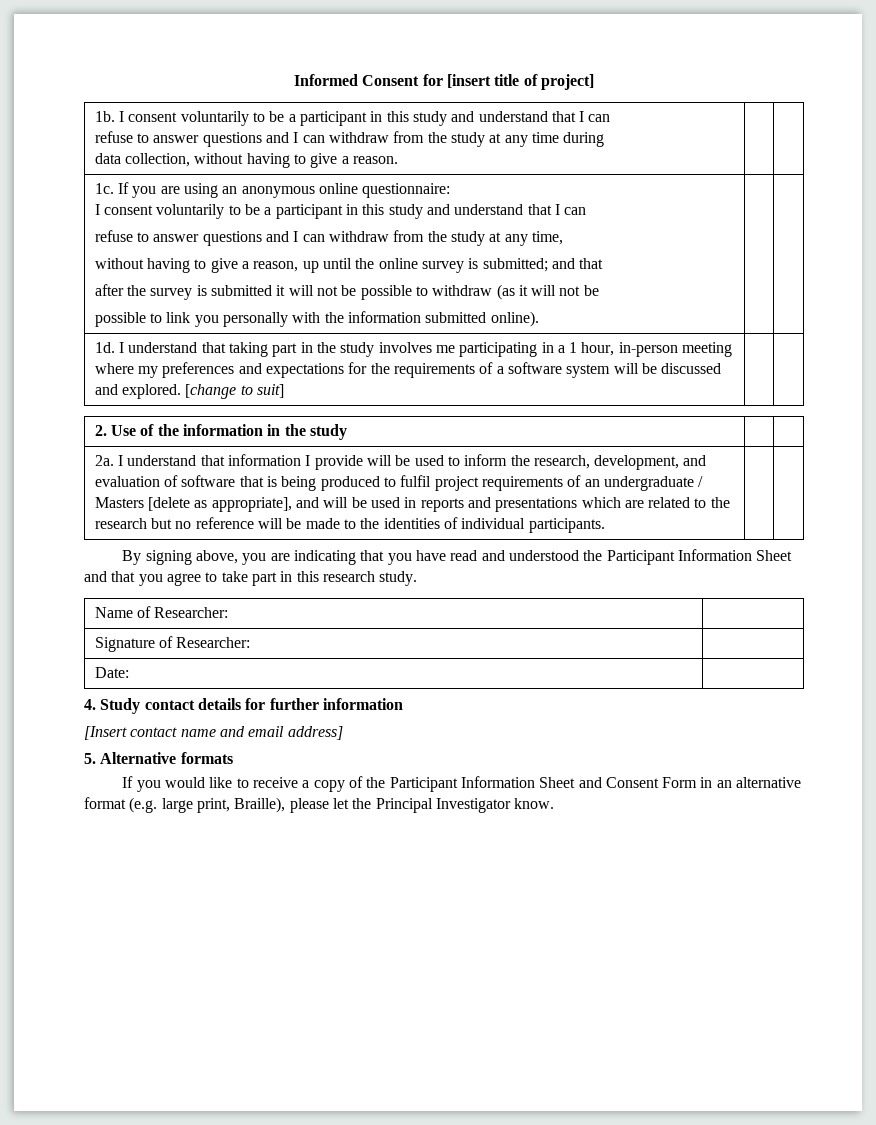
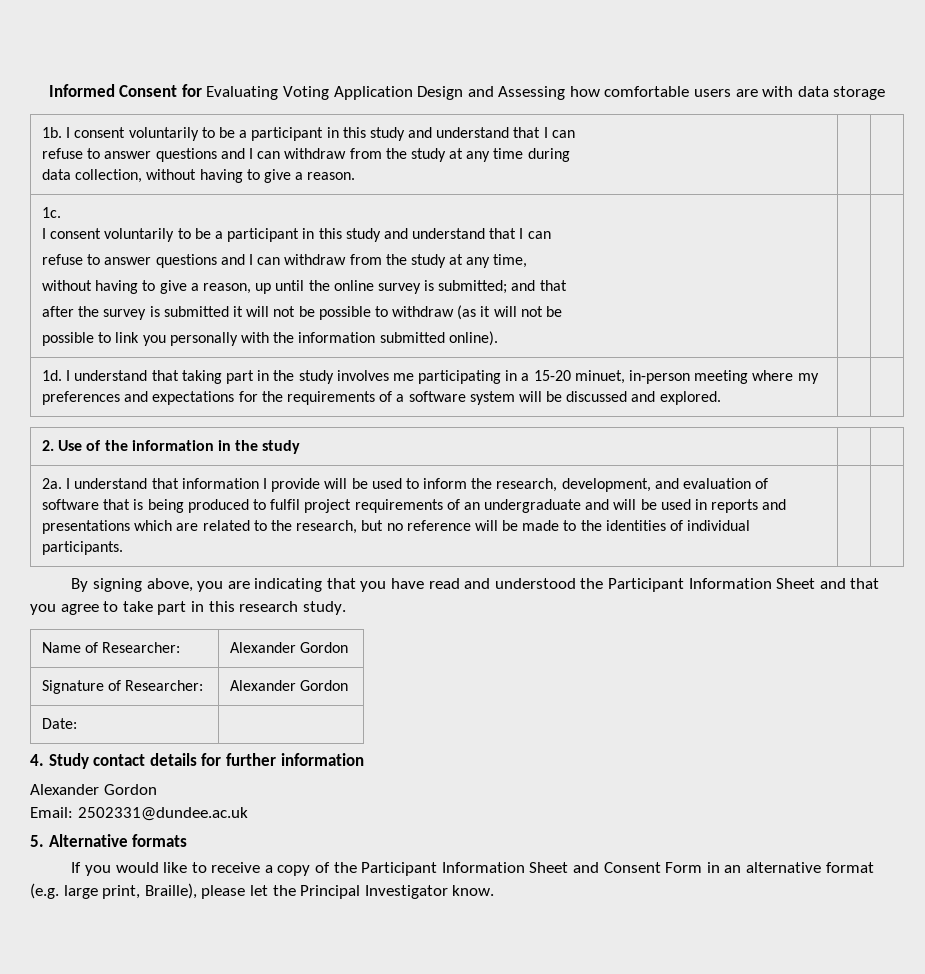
[446,74,594,90] [insert title of project] -> [206,86,886,100] Evaluating Voting Application Design and Assessing how comfortable users are with data storage
[117,182,451,198] If you are using an anonymous online questionnaire: -> (62, 212) none
[569,342,615,356] 1 hour, -> [533,370,625,384] 15-20 minuet,
[185,384,284,399] [change to suit] -> (721, 398) none
[698,476,704,487] [94,497,292,512] / Masters [delete as appropriate], -> (582, 506) none
[94,518,147,529] research -> [296,520,358,534] research,
(229, 612) none -> [230,642,349,653] Alexander Gordon
(251, 642) none -> [230,680,349,691] Alexander Gordon
[84,726,343,740] [Insert contact name and email address] -> [30,784,157,795] [30,807,248,821] Alexander Gordon // Email: 2502331@dundee.ac.uk

